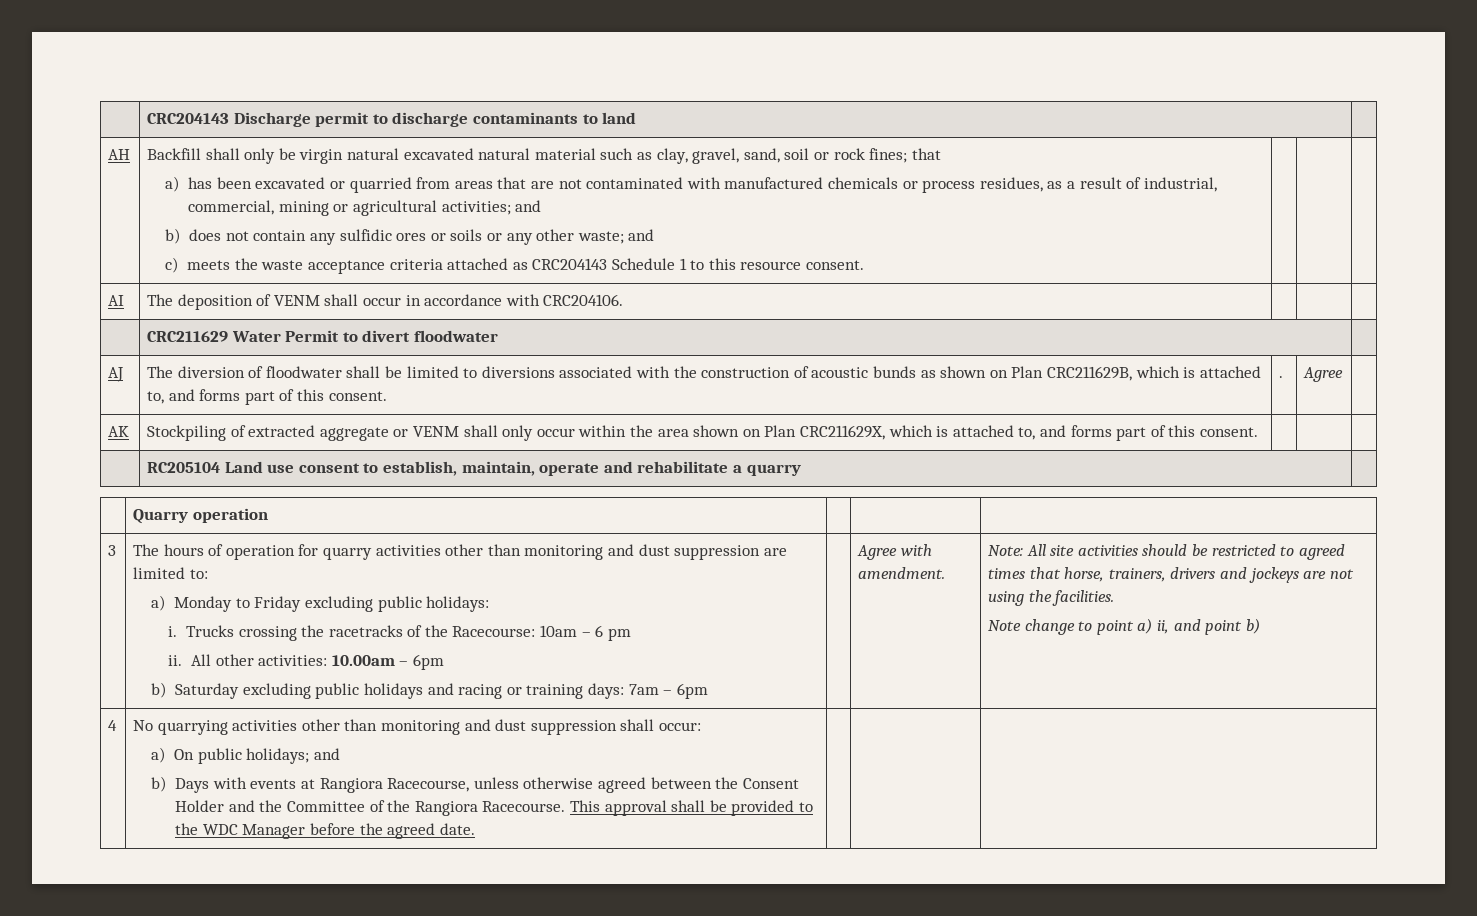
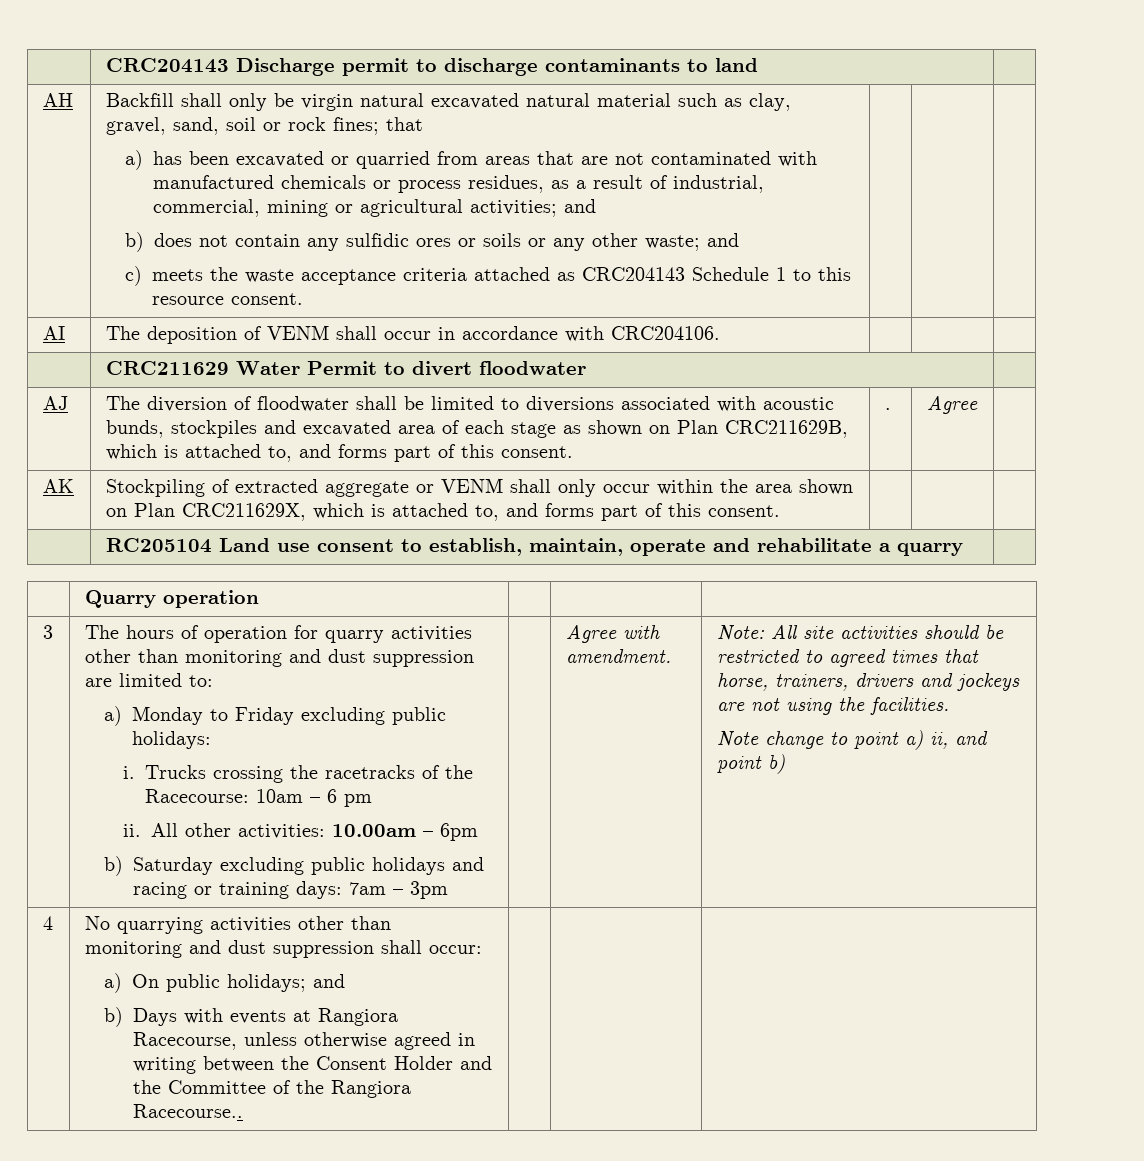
[673,366,916,378] the construction of acoustic bunds -> [762,397,834,410] [105,420,556,438] acoustic bunds, stockpiles and excavated area of each stage
[676,683,708,699] 6pm -> [409,881,448,899] 3pm
(647, 785) none -> [457,1033,475,1046] [132,1057,196,1074] in writing
[482,800,813,816] [175,823,475,839] Racecourse. This approval shall be provided to the WDC Manager before the agreed date. -> [132,1104,243,1118] Racecourse..

